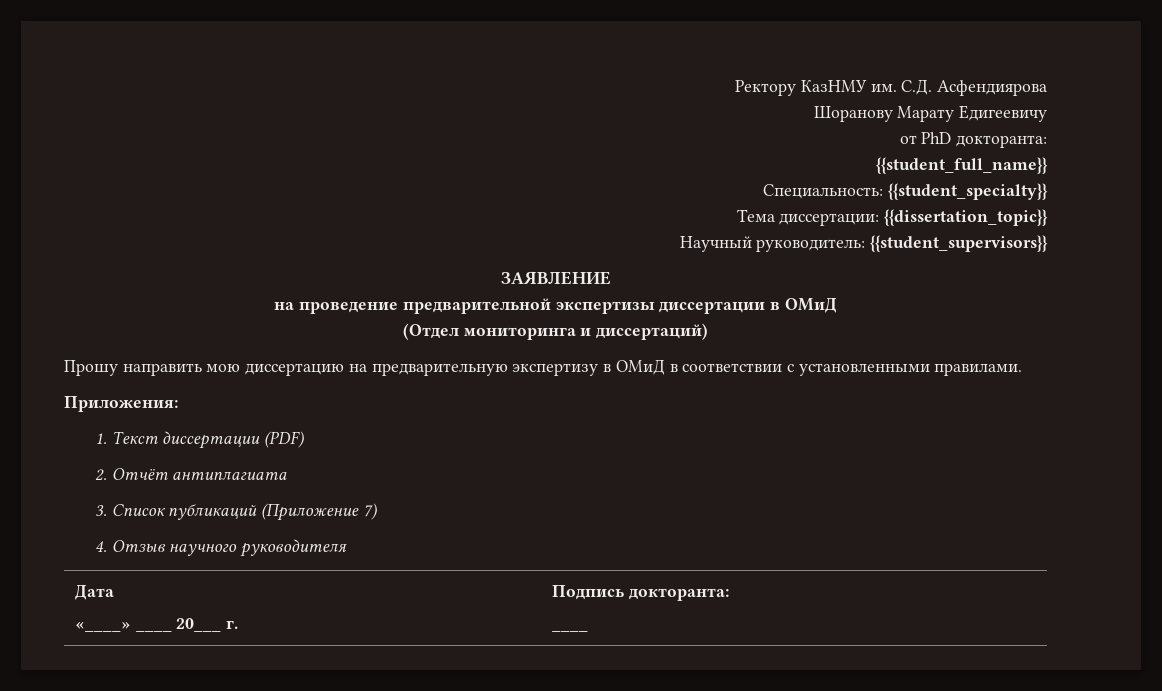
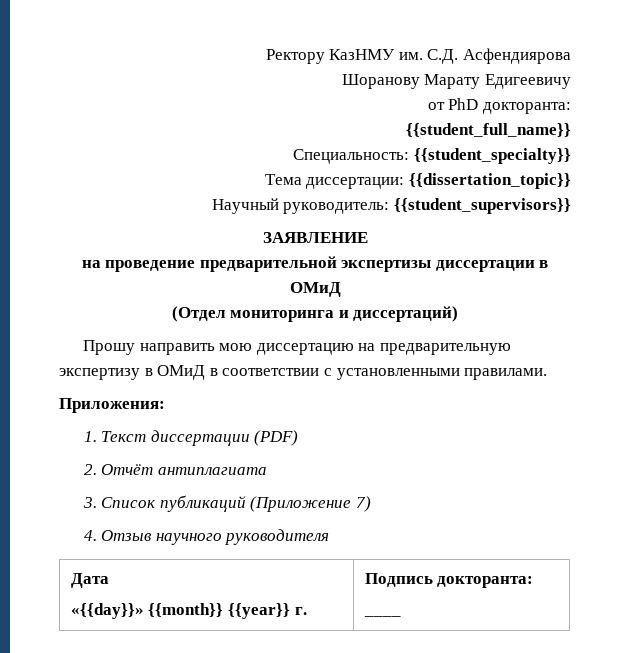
[74,618,222,632] «____» ____ 20___ -> [70,603,290,619] «{{day}}» {{month}} {{year}}

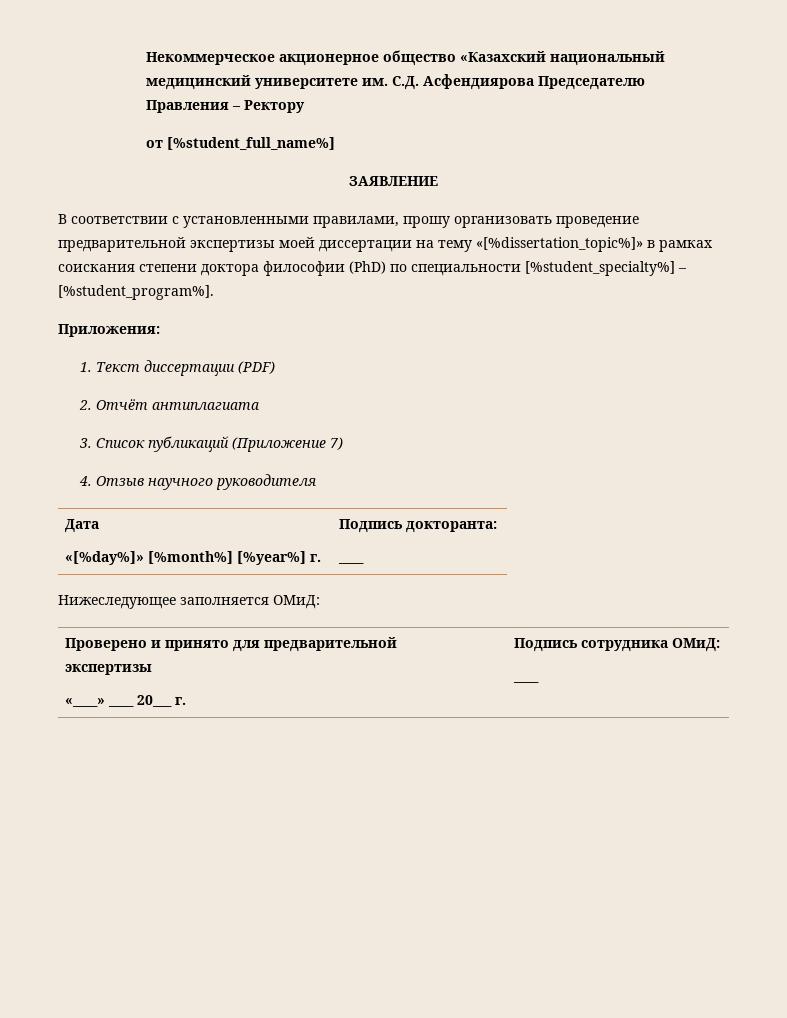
[265,48,571,64] [341,74,571,89] [427,98,571,114] [406,123,571,137] [293,148,571,164] [264,173,571,189] [211,198,571,214] [262,232,368,243] [81,256,549,272] [289,282,341,297] [171,306,459,322] [83,340,511,355] [59,365,548,380] Ректору КазНМУ им. С.Д. Асфендиярова // Шоранову Марату Едигеевичу // от PhD докторанта: // {{student_full_name}} // Специальность: {{student_specialty}} // Тема диссертации: {{dissertation_topic}} // Научный руководитель: {{student_supervisors}} // ЗАЯВЛЕНИЕ // на проведение предварительной экспертизы диссертации в ОМиД // (Отдел мониторинга и диссертаций) // Прошу направить мою диссертацию на предварительную экспертизу в ОМиД в соответствии с установленными правилами. -> [145,50,665,66] [145,74,645,90] [145,100,305,113] [145,137,335,150] [349,176,438,186] [58,214,639,228] [58,237,713,252] [58,261,687,276] [58,285,214,300] Некоммерческое акционерное общество «Казахский национальный медицинский университете им. C.Д. Асфендиярова Председателю Правления – Ректору // от [%student_full_name%] // ЗАЯВЛЕНИЕ // В соответствии с установленными правилами, прошу организовать проведение предварительной экспертизы моей диссертации на тему «[%dissertation_topic%]» в рамках соискания степени доктора философии (PhD) по специальности [%student_specialty%] – [%student_program%].
[70,603,290,619] «{{day}}» {{month}} {{year}} -> [65,551,307,565] «[%day%]» [%month%] [%year%]
(401, 616) none -> [58,595,320,609] [65,637,398,652] [65,664,153,675] [65,695,187,707] [514,638,721,652] [513,681,540,683] // Нижеследующее заполняется ОМиД: // Проверено и принято для предварительной экспертизы // «____» ____ 20___ г. | Подпись сотрудника ОМиД: // ____

